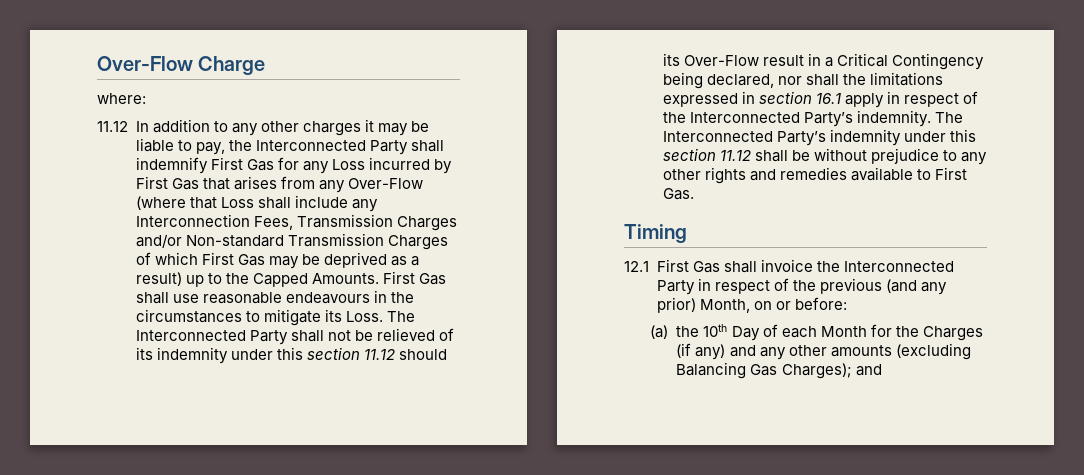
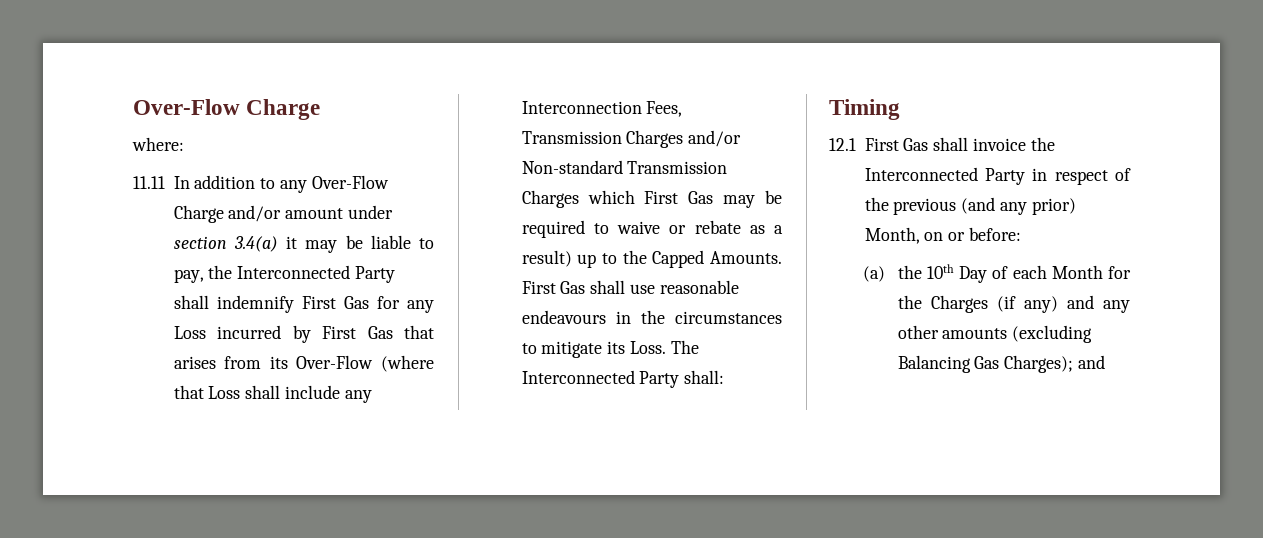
[97,121,128,132] 11.12 -> [133,176,165,189] 11.11
[260,121,361,136] other charges -> [311,175,389,189] [173,205,393,223] [173,236,278,252] Over-Flow Charge and/or amount under section 3.4(a)
[318,180,345,193] any -> [269,356,288,369] its
[135,252,151,265] of -> (579, 199) none
[323,252,387,268] deprived -> [521,220,741,238] required to waive or rebate
[290,328,454,342] [135,347,447,364] [662,53,984,70] [662,72,943,89] [662,91,978,108] [662,110,963,127] [662,129,976,146] [662,148,987,165] [662,167,967,184] [662,188,694,200] shall not be relieved of its indemnity under this section 11.12 should its Over-Flow result in a Critical Contingency being declared, nor shall the limitations expressed in section 16.1 apply in respect of the Interconnected Party’s indemnity. The Interconnected Party’s indemnity under this section 11.12 shall be without prejudice to any other rights and remedies available to First Gas. -> [684,370,725,384] shall:

